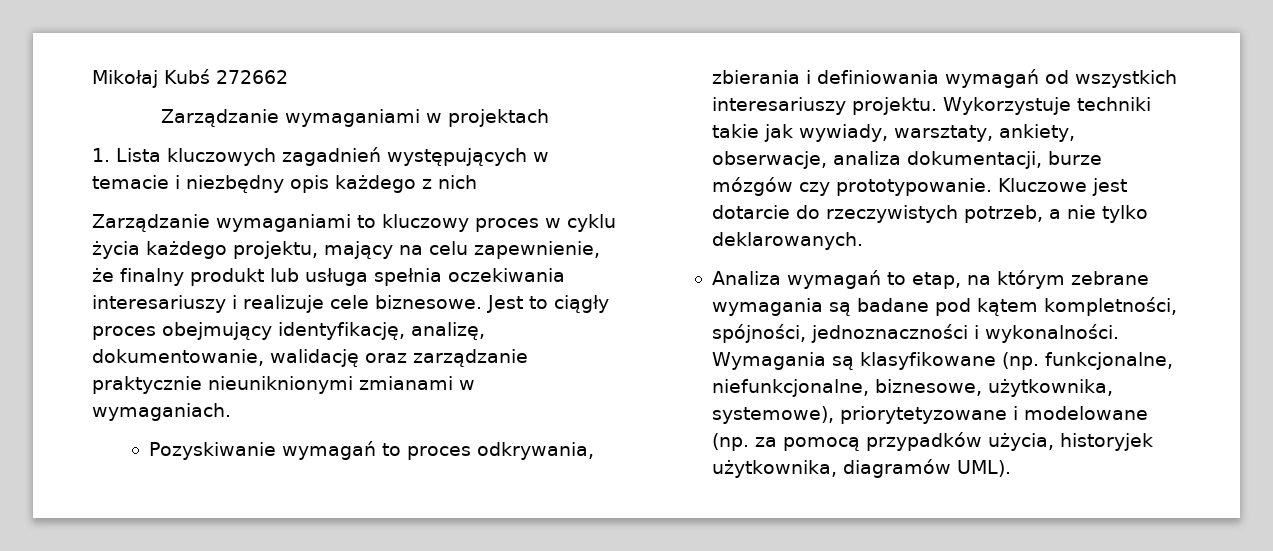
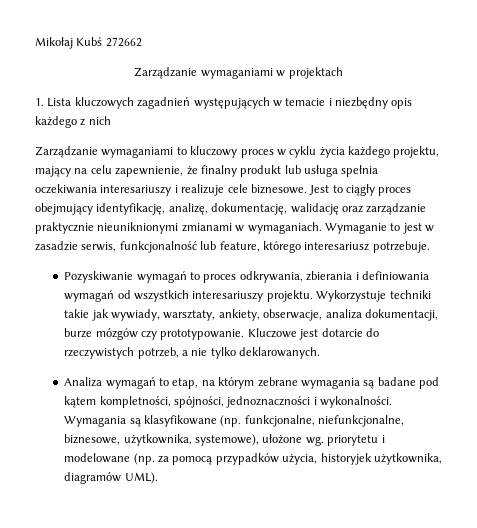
[92,349,264,366] dokumentowanie, -> [211,203,288,215] dokumentację,
(231, 412) none -> [324,223,434,234] [35,241,430,253] Wymaganie to jest w zasadzie serwis, funkcjonalność lub feature, którego interesariusz potrzebuje.
[840,406,1008,424] priorytetyzowane -> [262,434,379,446] ułożone wg. priorytetu

